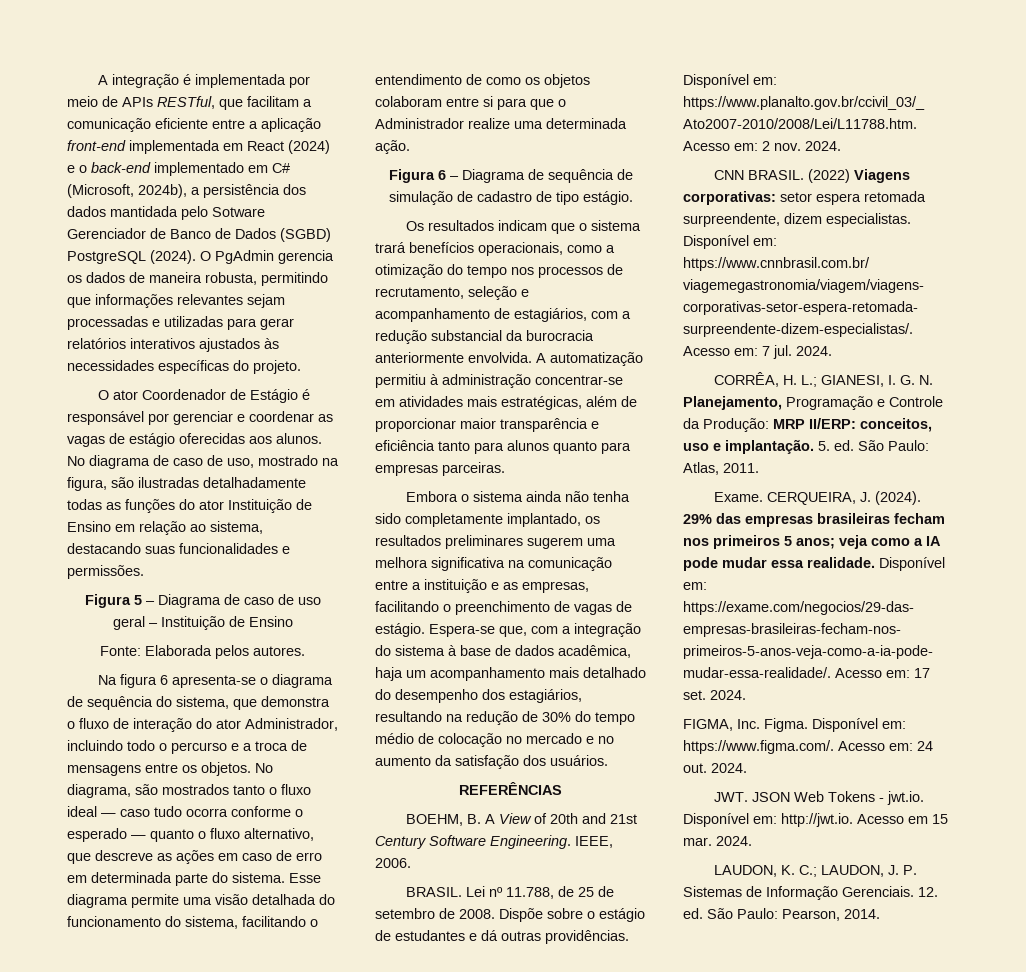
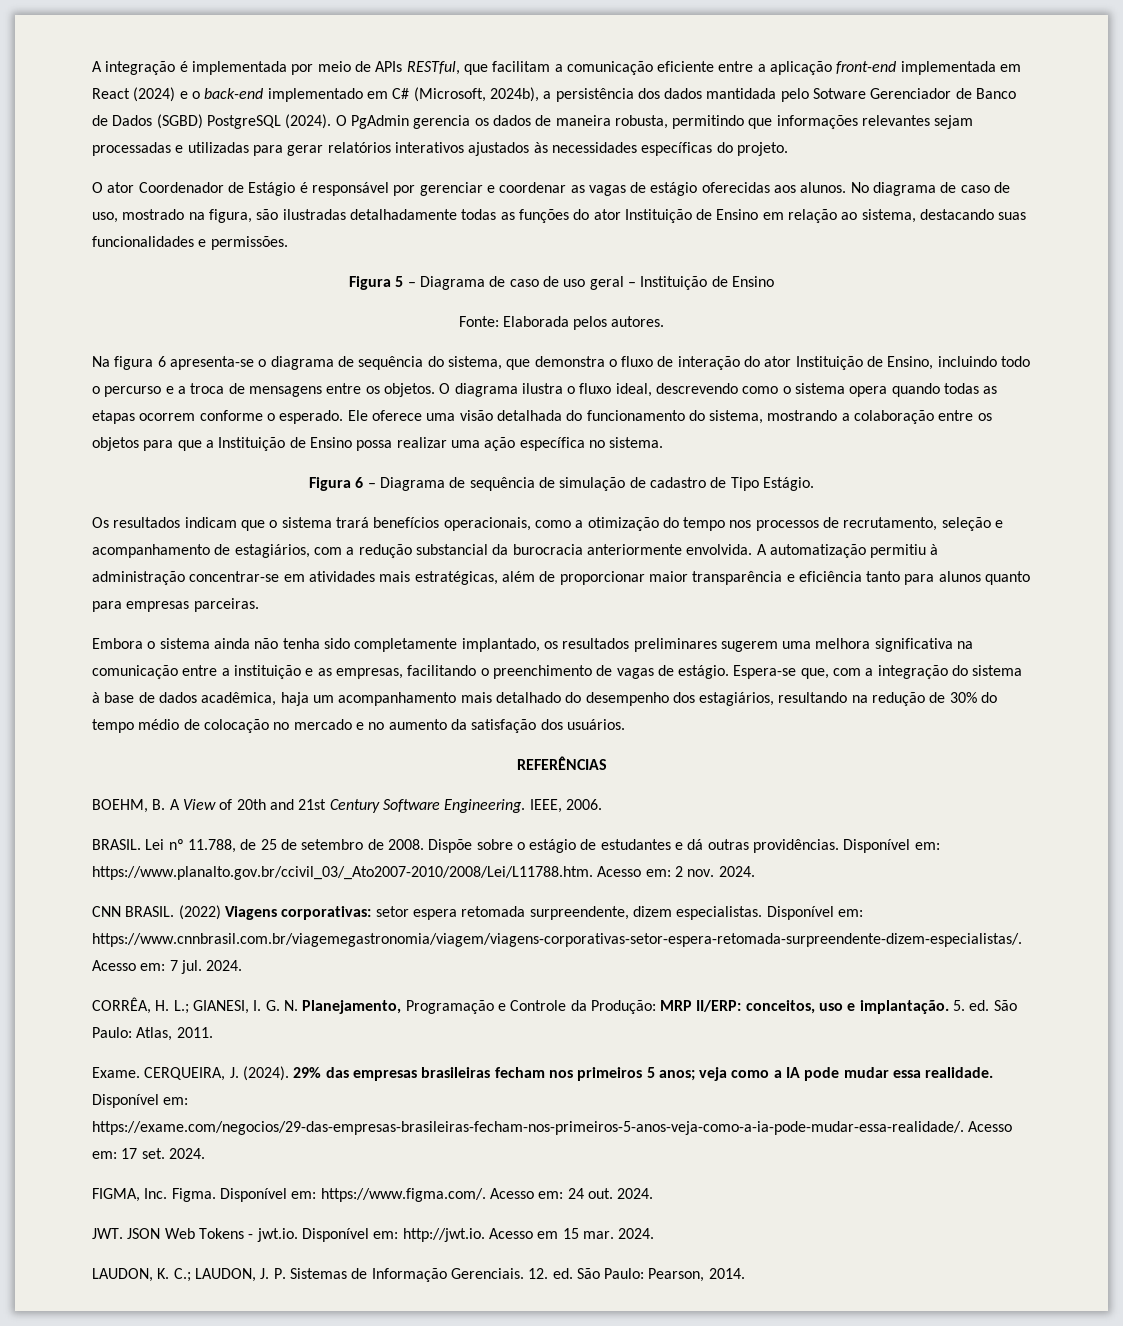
[245,718,338,731] Administrador, -> [795,356,934,370] Instituição de Ensino,
[255,763,273,773] [67,784,311,798] [67,806,303,817] [67,828,314,842] [67,850,322,864] [67,872,321,886] [67,894,179,908] No diagrama, são mostrados tanto o fluxo ideal — caso tudo ocorra conforme o esperado — quanto o fluxo alternativo, que descreve as ações em caso de erro em determinada parte do sistema. Esse diagrama permite -> [439,383,998,397] [92,410,422,424] O diagrama ilustra o fluxo ideal, descrevendo como o sistema opera quando todas as etapas ocorrem conforme o esperado. Ele oferece
[242,916,318,927] [375,74,590,88] [375,96,566,110] [375,118,627,129] [375,140,410,154] facilitando o entendimento de como os objetos colaboram entre si para que o Administrador realize uma determinada ação. -> [767,410,992,424] [92,437,664,451] mostrando a colaboração entre os objetos para que a Instituição de Ensino possa realizar uma ação específica no sistema.
[555,191,633,205] tipo estágio. -> [730,477,814,491] Tipo Estágio.

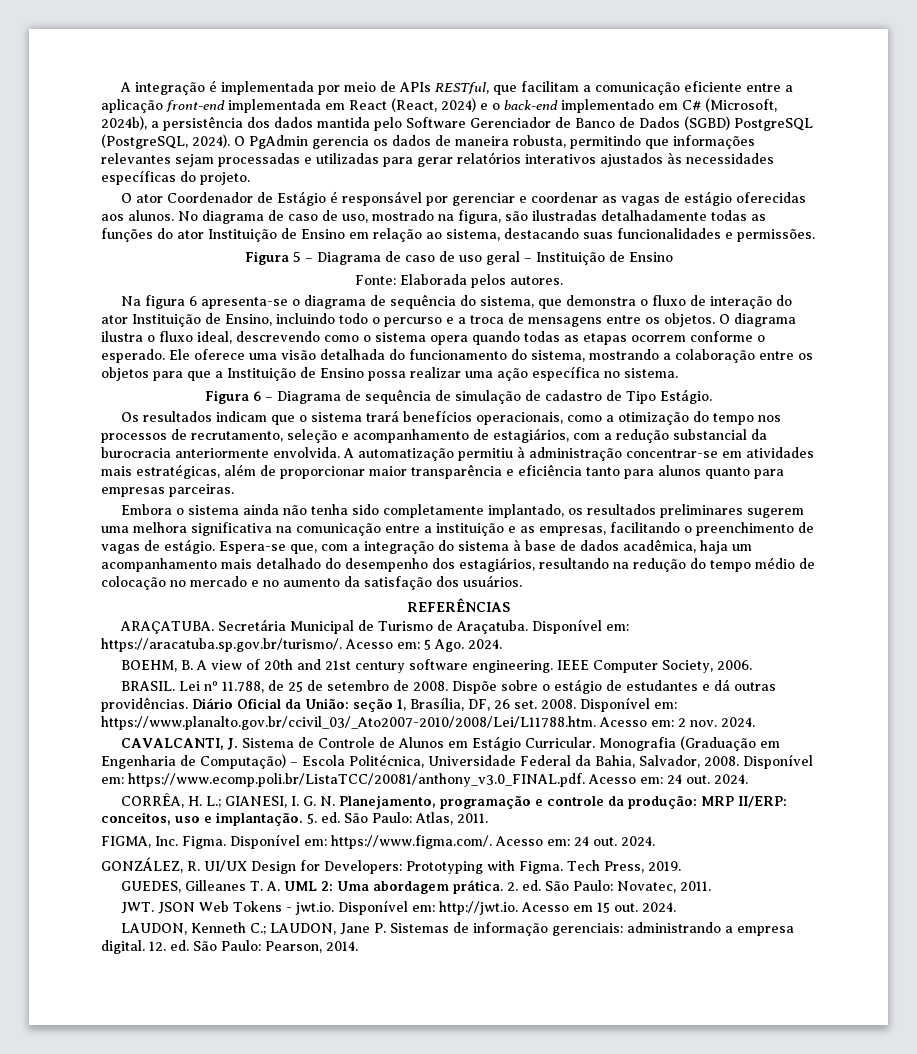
[133,87,176,102] (2024) -> [391,98,476,112] (React, 2024)
[706,88,867,102] mantidada pelo Sotware -> [317,117,466,131] mantida pelo Software
[285,114,332,129] (2024). -> [101,134,230,149] (PostgreSQL, 2024).
[929,692,977,703] de 30% -> (686, 565) none
(607, 763) none -> [119,619,629,634] [101,638,502,652] // ARAÇATUBA. Secretária Municipal de Turismo de Araçatuba. Disponível em: https://aracatuba.sp.gov.br/turismo/. Acesso em: 5 Ago. 2024.
[182,799,216,810] View -> [210,660,242,670] view
[329,799,562,813] Century Software Engineering. IEEE, -> [354,659,713,673] century software engineering. IEEE Computer Society,
(840, 846) none -> [192,697,576,712] Diário Oficial da União: seção 1, Brasília, DF, 26 set. 2008.
[92,905,863,920] [92,933,1022,947] [92,960,202,974] CNN BRASIL. (2022) Viagens corporativas: setor espera retomada surpreendente, dizem especialistas. Disponível em: https://www.cnnbrasil.com.br/viagemegastronomia/viagem/viagens-corporativas-setor-espera-retomada-surpreendente-dizem-especialistas/. Acesso em: 7 jul. -> [120,736,780,751] [101,754,813,769] [101,773,710,787] CAVALCANTI, J. Sistema de Controle de Alunos em Estágio Curricular. Monografia (Graduação em Engenharia de Computação) – Escola Politécnica, Universidade Federal da Bahia, Salvador, 2008. Disponível em: https://www.ecomp.poli.br/ListaTCC/20081/anthony_v3.0_FINAL.pdf. Acesso em: 24 out.
[405,1000,656,1014] Programação e Controle da Produção: -> [439,796,697,809] programação e controle da produção:
[92,1066,994,1081] [92,1094,189,1108] [92,1121,1013,1135] [92,1148,205,1159] // Exame. CERQUEIRA, J. (2024). 29% das empresas brasileiras fecham nos primeiros 5 anos; veja como a IA pode mudar essa realidade. Disponível em: https://exame.com/negocios/29-das-empresas-brasileiras-fecham-nos-primeiros-5-anos-veja-como-a-ia-pode-mudar-essa-realidade/. Acesso em: 17 set. 2024. -> (488, 818) none
(654, 1193) none -> [101,857,681,874] [120,880,711,894] // GONZÁLEZ, R. UI/UX Design for Developers: Prototyping with Figma. Tech Press, 2019. // GUEDES, Gilleanes T. A. UML 2: Uma abordagem prática. 2. ed. São Paulo: Novatec, 2011.
[582,1231,614,1239] mar. -> [613,903,638,912] out.
[157,1268,170,1279] K. -> [190,922,246,933] Kenneth
[260,1268,270,1279] J. -> [339,923,370,935] Jane
[371,1268,524,1282] Informação Gerenciais. -> [472,922,794,936] [101,940,145,954] informação gerenciais: administrando a empresa digital.

